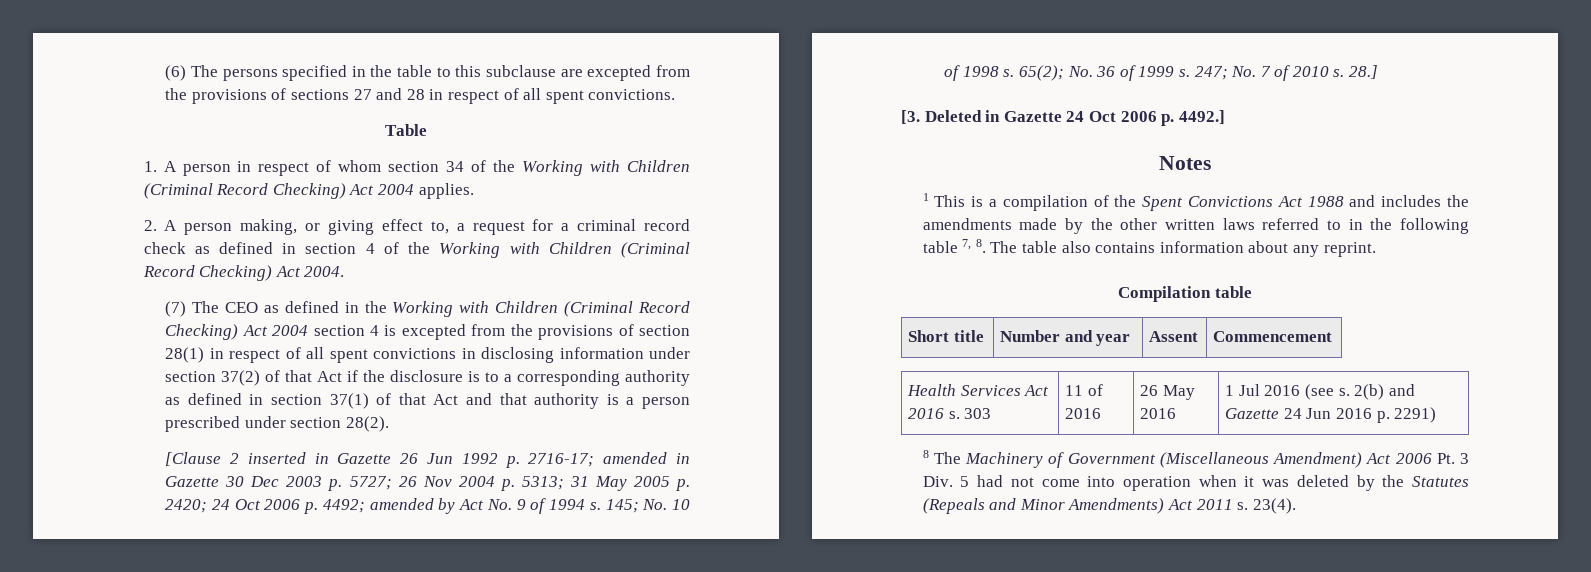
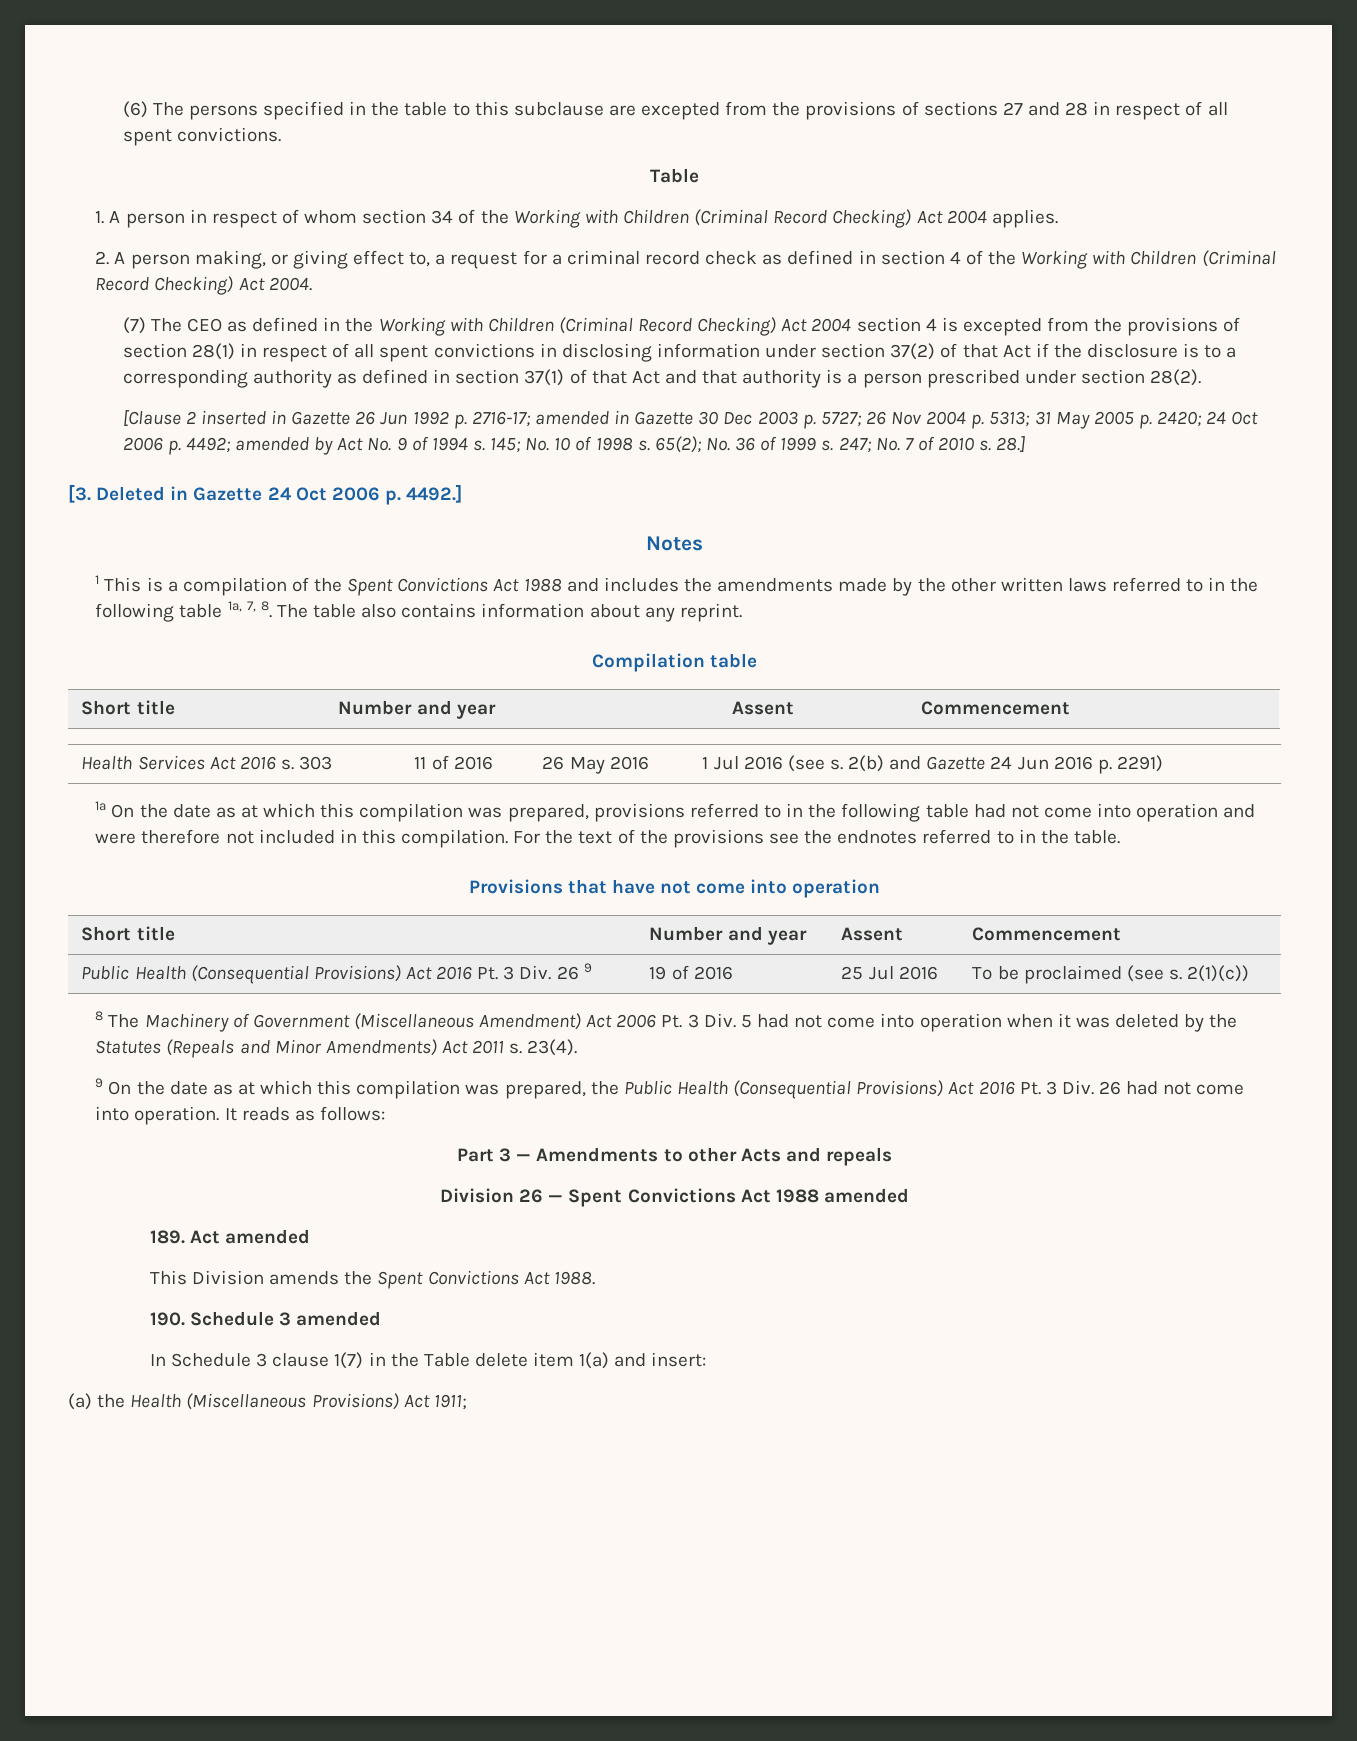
(958, 247) none -> [227,601,242,612] 1a,
(1437, 415) none -> [95,801,1256,822] [95,829,1120,848] [468,879,881,898] [81,926,175,941] [649,926,807,945] [841,927,904,941] [972,927,1122,941] [81,963,592,984] [649,965,733,980] [841,966,938,980] [972,965,1250,984] // 1a On the date as at which this compilation was prepared, provisions referred to in the following table had not come into operation and were therefore not included in this compilation. For the text of the provisions see the endnotes referred to in the table. // Provisions that have not come into operation // Short title | Number and year | Assent | Commencement // Public Health (Consequential Provisions) Act 2016 Pt. 3 Div. 26 9 | 19 of 2016 | 25 Jul 2016 | To be proclaimed (see s. 2(1)(c))
(1296, 506) none -> [95,1078,1245,1099] [95,1106,385,1125] [456,1147,893,1166] [440,1188,909,1207] [149,1229,311,1244] [149,1270,595,1289] [149,1311,382,1326] [149,1352,707,1369] [68,1393,467,1410] // 9 On the date as at which this compilation was prepared, the Public Health (Consequential Provisions) Act 2016 Pt. 3 Div. 26 had not come into operation. It reads as follows: // Part 3 — Amendments to other Acts and repeals // Division 26 — Spent Convictions Act 1988 amended // 189. Act amended // This Division amends the Spent Convictions Act 1988. // 190. Schedule 3 amended // In Schedule 3 clause 1(7) in the Table delete item 1(a) and insert: // (a) the Health (Miscellaneous Provisions) Act 1911;

